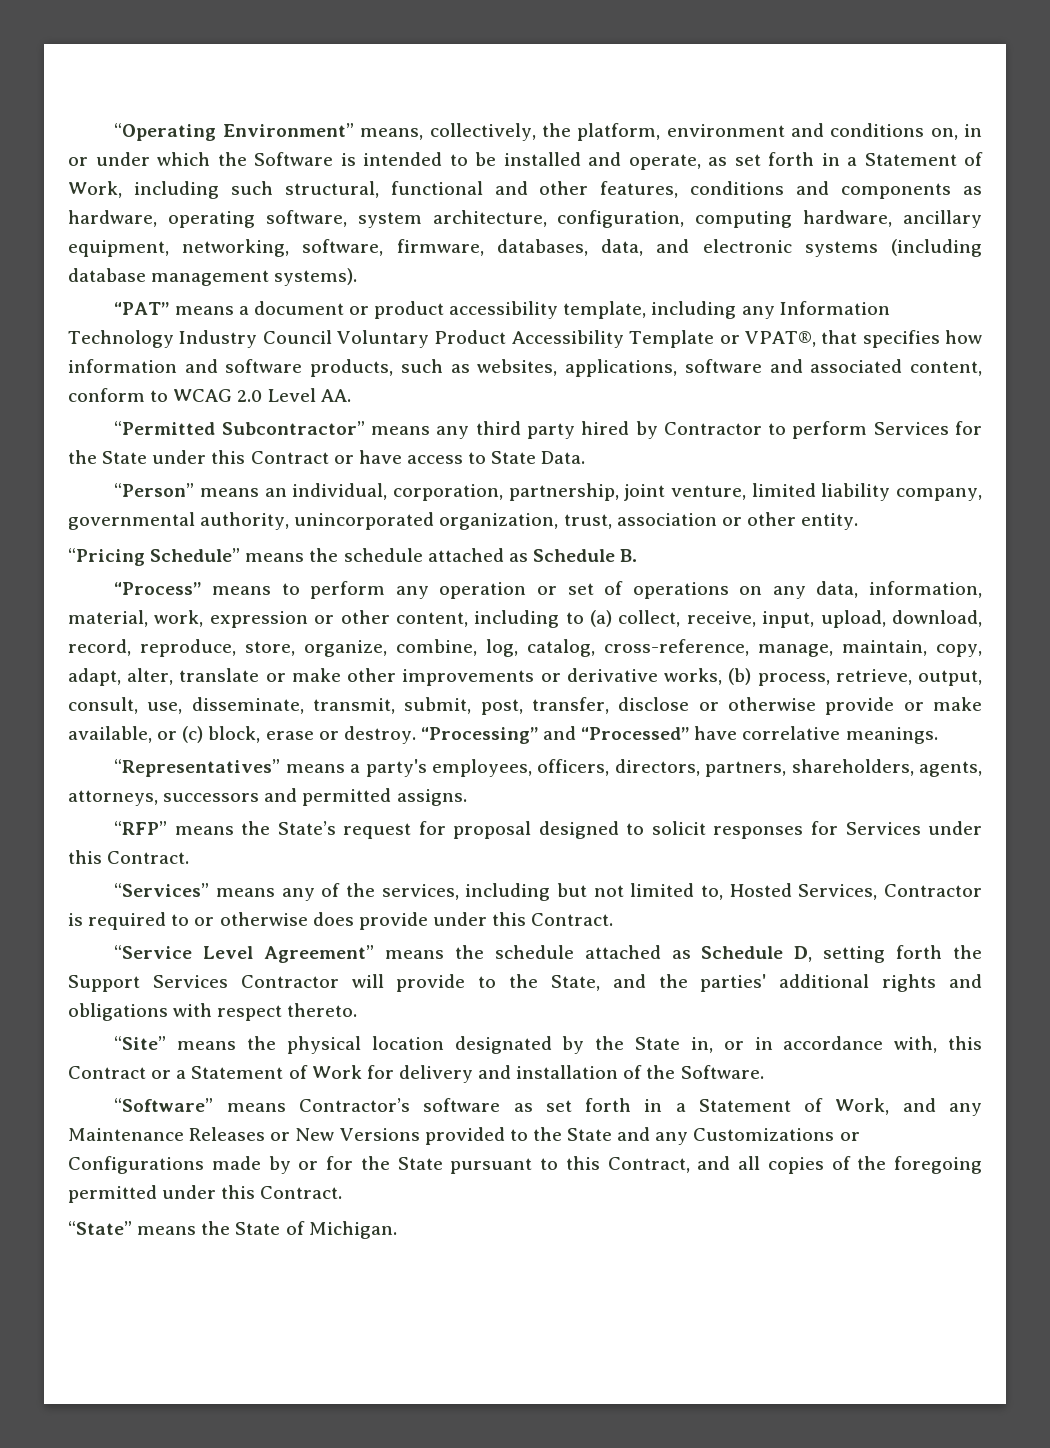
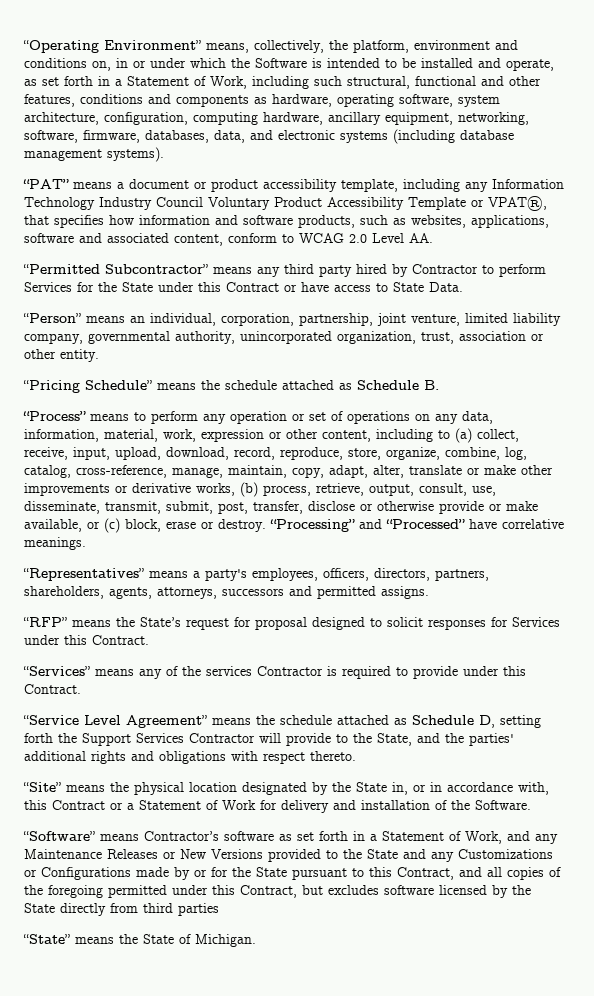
[381,883,878,901] services, including but not limited to, Hosted Services, -> [206,666,252,676] services
[194,912,354,926] or otherwise does -> (408, 671) none
[260,1186,343,1199] Contract. -> [240,885,531,898] [24,903,219,916] Contract, but excludes software licensed by the State directly from third parties

